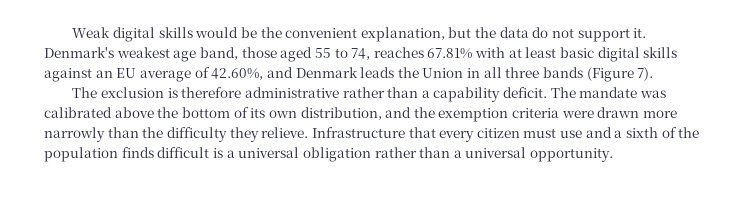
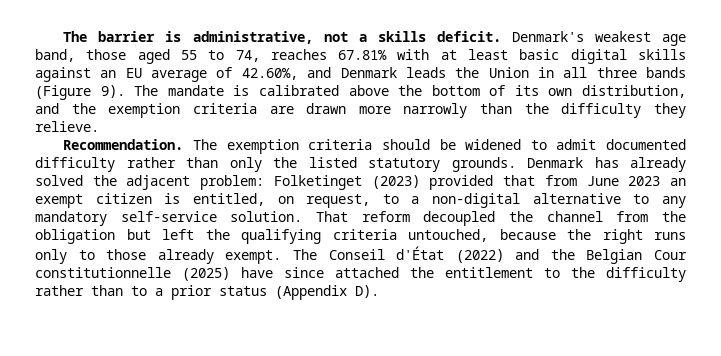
[72,27,647,42] Weak digital skills would be the convenient explanation, but the data do not support it. -> [63,31,501,44] The barrier is administrative, not a skills deficit.
[637,67,654,81] [72,87,548,102] 7). // The exclusion is therefore administrative rather than a capability deficit. -> [100,85,125,98] 9).
[640,90,667,98] was -> [233,85,250,96] is
[561,110,594,118] were -> [269,106,294,114] are
[311,127,700,142] [44,147,614,162] Infrastructure that every citizen must use and a sixth of the population finds difficult is a universal obligation rather than a universal opportunity. -> [63,139,687,154] [35,157,686,172] [35,175,687,190] [35,193,686,208] [35,211,686,226] [35,229,686,244] [35,246,687,264] [35,267,686,282] [35,285,379,300] // Recommendation. The exemption criteria should be widened to admit documented difficulty rather than only the listed statutory grounds. Denmark has already solved the adjacent problem: Folketinget (2023) provided that from June 2023 an exempt citizen is entitled, on request, to a non-digital alternative to any mandatory self-service solution. That reform decoupled the channel from the obligation but left the qualifying criteria untouched, because the right runs only to those already exempt. The Conseil d'État (2022) and the Belgian Cour constitutionnelle (2025) have since attached the entitlement to the difficulty rather than to a prior status (Appendix D).

